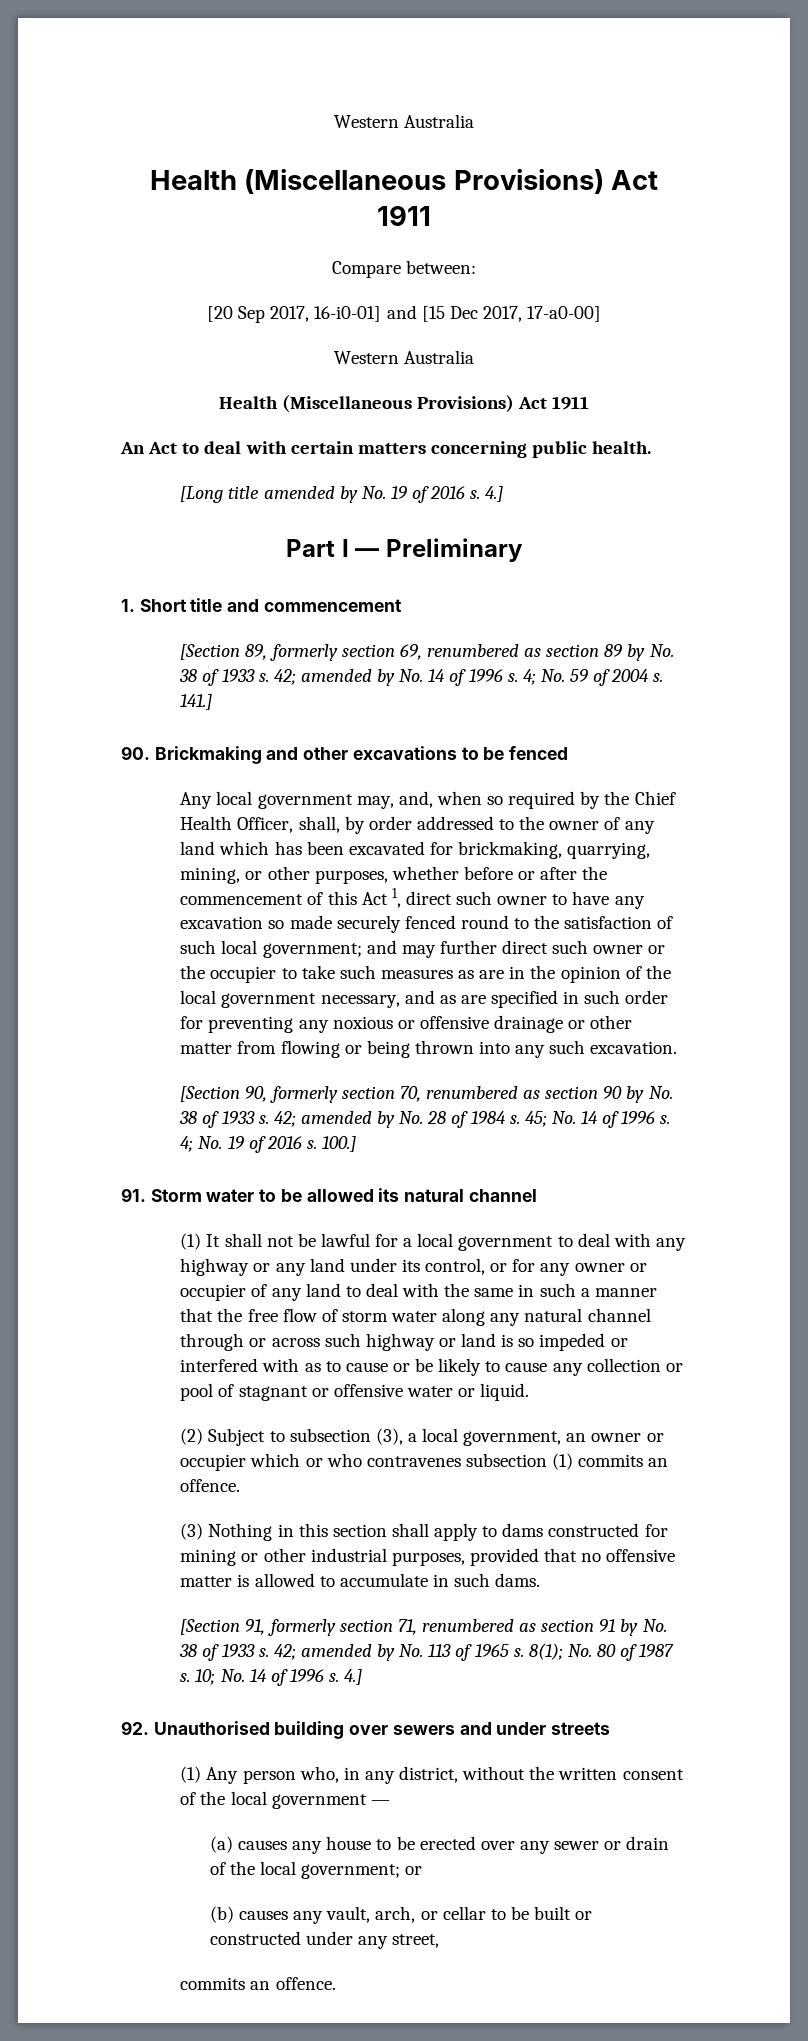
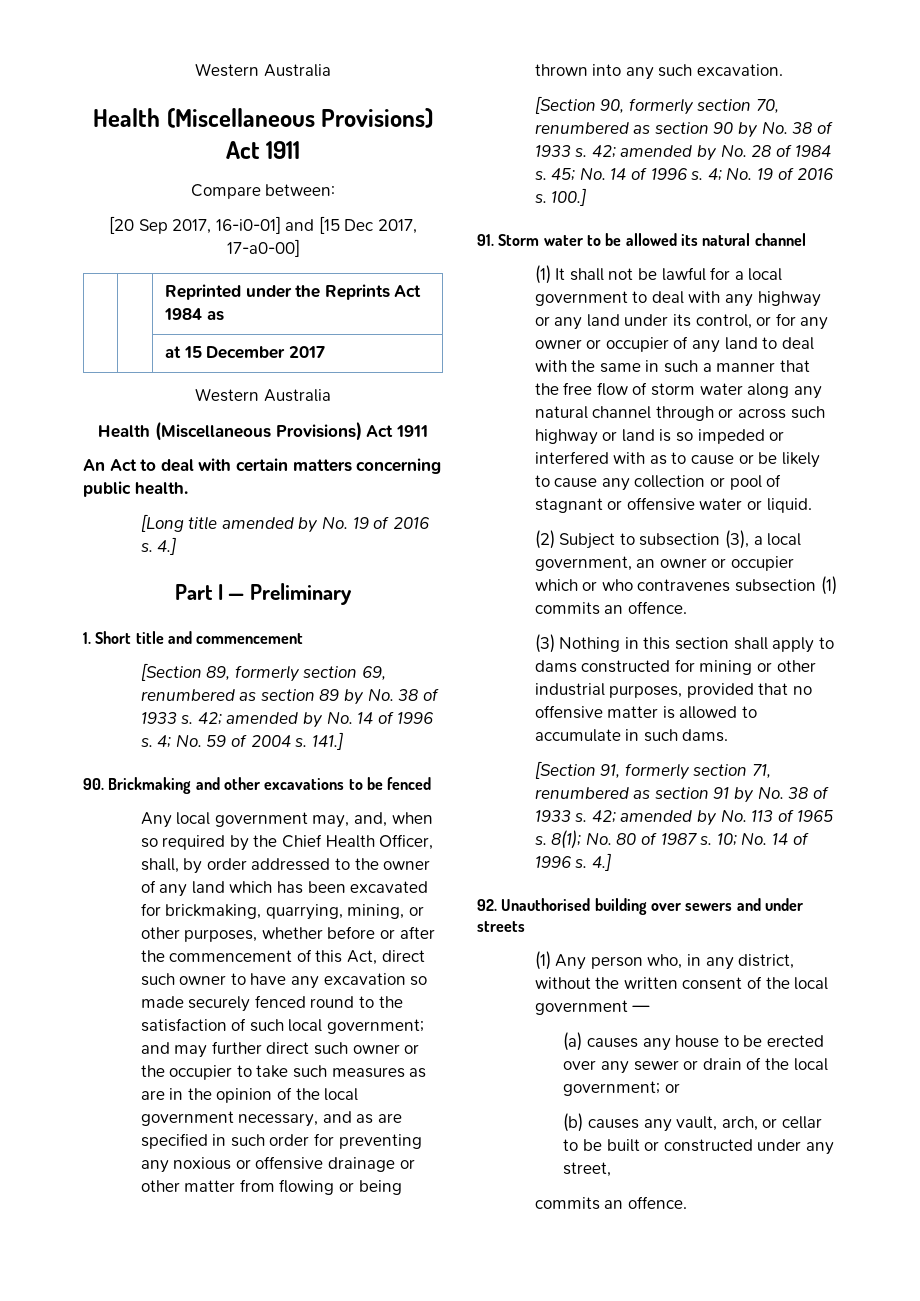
(602, 314) none -> [165,284,422,300] [164,308,224,321] [165,346,325,359] // | | Reprinted under the Reprints Act 1984 as // | | at 15 December 2017
[361,888,401,908] Act 1, -> [347,950,378,965] Act,

